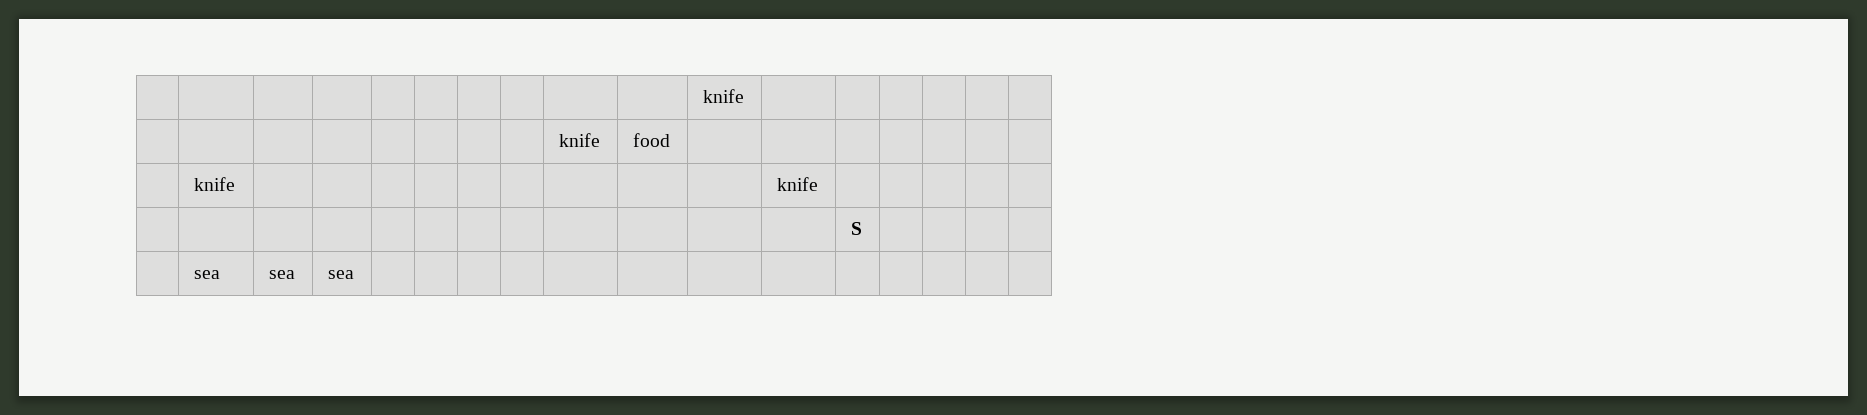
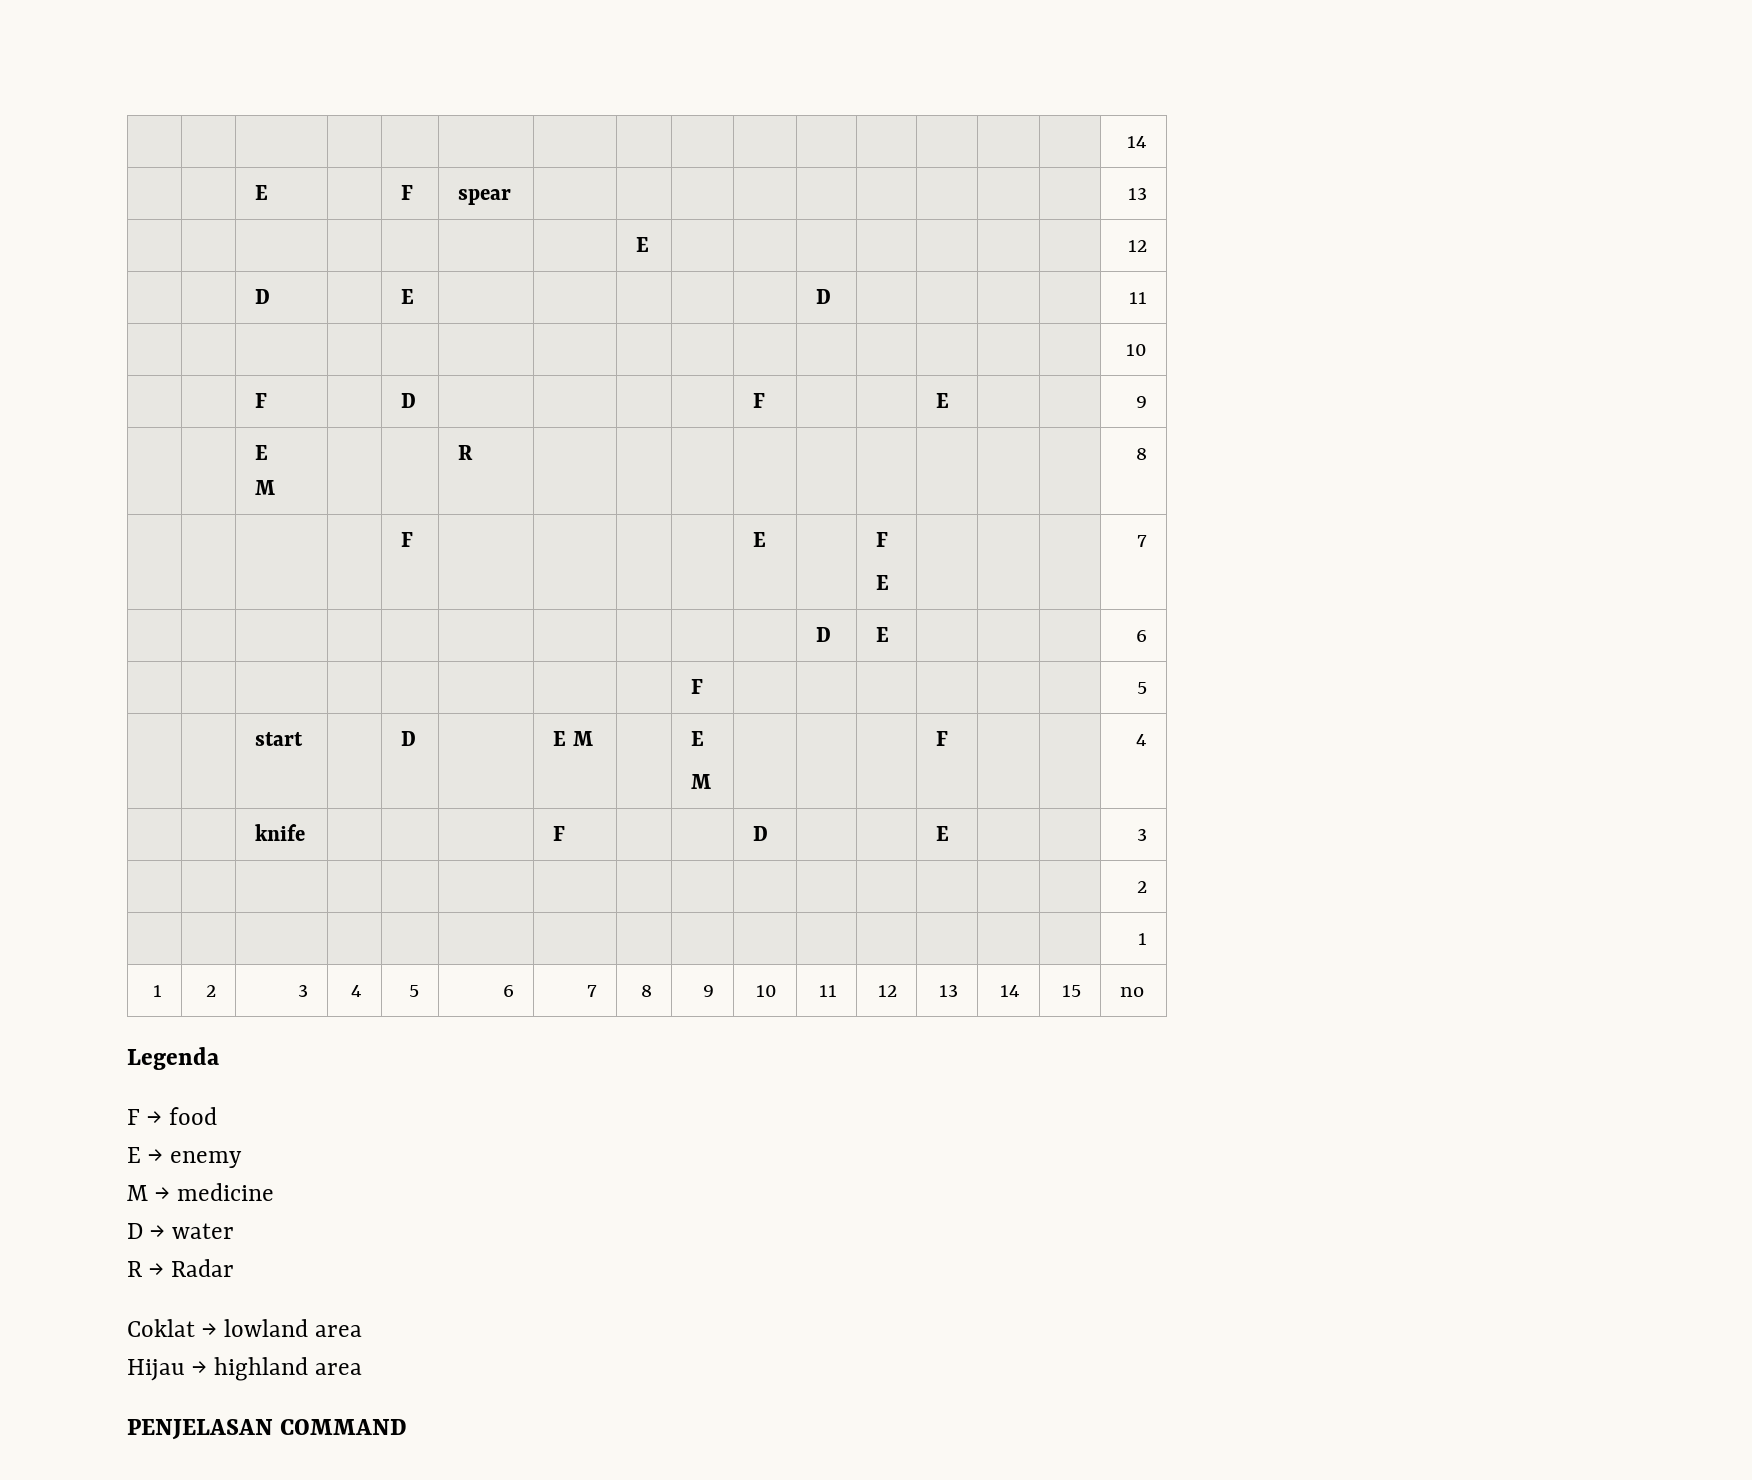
[703,89,745,103] [559,133,601,147] [633,133,671,147] [194,177,236,191] [777,177,819,191] [851,222,863,235] [194,270,221,279] [269,270,296,279] [328,270,355,279] | | | | | | | | | | knife | | | | | | // | | | | | | | | knife | food | | | | | | | // | knife | | | | | | | | | | knife | | | | | // | | | | | | | | | | | | S | | | | // | sea | sea | sea | | | | | | | | | | | | | -> [1126,136,1147,148] [255,185,269,200] [401,185,414,200] [458,189,512,205] [1127,187,1147,200] [636,237,650,252] [1127,240,1147,252] [255,289,271,304] [401,289,415,304] [816,289,832,304] [1128,292,1147,304] [1125,344,1147,356] [255,393,268,408] [401,393,417,408] [753,393,766,408] [936,393,950,408] [1135,396,1147,408] [255,445,269,460] [255,480,276,495] [458,445,474,460] [1135,448,1147,460] [401,532,414,547] [753,532,767,547] [876,532,889,547] [876,575,890,590] [1136,535,1147,547] [816,627,832,642] [876,627,890,642] [1135,630,1147,642] [691,679,704,694] [1136,682,1147,694] [255,732,304,746] [401,731,417,746] [553,731,593,746] [691,731,705,746] [691,774,712,789] [936,731,949,746] [1135,734,1147,746] [255,824,306,841] [553,826,566,841] [753,826,769,841] [936,826,950,841] [1136,828,1147,841] [1136,881,1147,893] [1137,933,1147,945] [152,985,162,997] [205,985,216,997] [297,984,308,997] [350,985,362,997] [408,985,419,997] [502,985,514,997] [586,985,597,997] [640,985,652,997] [702,985,714,997] [755,985,777,997] [818,985,837,997] [877,985,897,997] [938,984,958,997] [999,985,1020,997] [1061,985,1081,997] [1120,987,1145,997] [127,1047,219,1070] [127,1107,218,1125] [127,1147,243,1168] [127,1183,275,1201] [127,1223,235,1239] [127,1259,235,1277] [127,1319,363,1337] [127,1357,363,1381] [127,1419,408,1440] | | | | | | | | | | | | | | | 14 // | | E | | F | spear | | | | | | | | | | 13 // | | | | | | | E | | | | | | | | 12 // | | D | | E | | | | | | D | | | | | 11 // | | | | | | | | | | | | | | | 10 // | | F | | D | | | | | F | | | E | | | 9 // | | E // M | | | R | | | | | | | | | | 8 // | | | | F | | | | | E | | F // E | | | | 7 // | | | | | | | | | | D | E | | | | 6 // | | | | | | | | F | | | | | | | 5 // | | start | | D | | E M | | E // M | | | | F | | | 4 // | | knife | | | | F | | | D | | | E | | | 3 // | | | | | | | | | | | | | | | 2 // | | | | | | | | | | | | | | | 1 // 1 | 2 | 3 | 4 | 5 | 6 | 7 | 8 | 9 | 10 | 11 | 12 | 13 | 14 | 15 | no // Legenda // F → food // E → enemy // M → medicine // D → water // R → Radar // Coklat → lowland area // Hijau → highland area // PENJELASAN COMMAND

